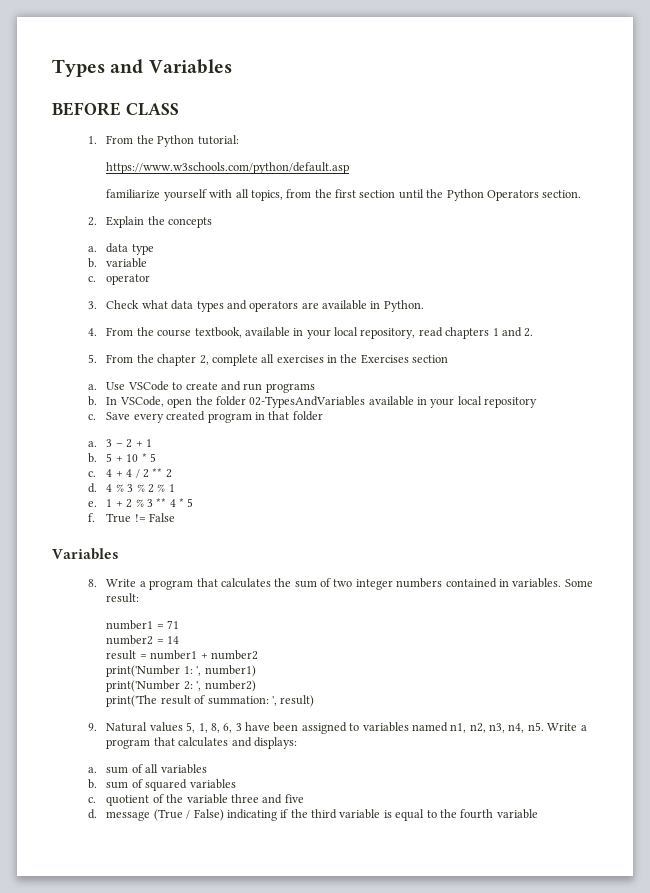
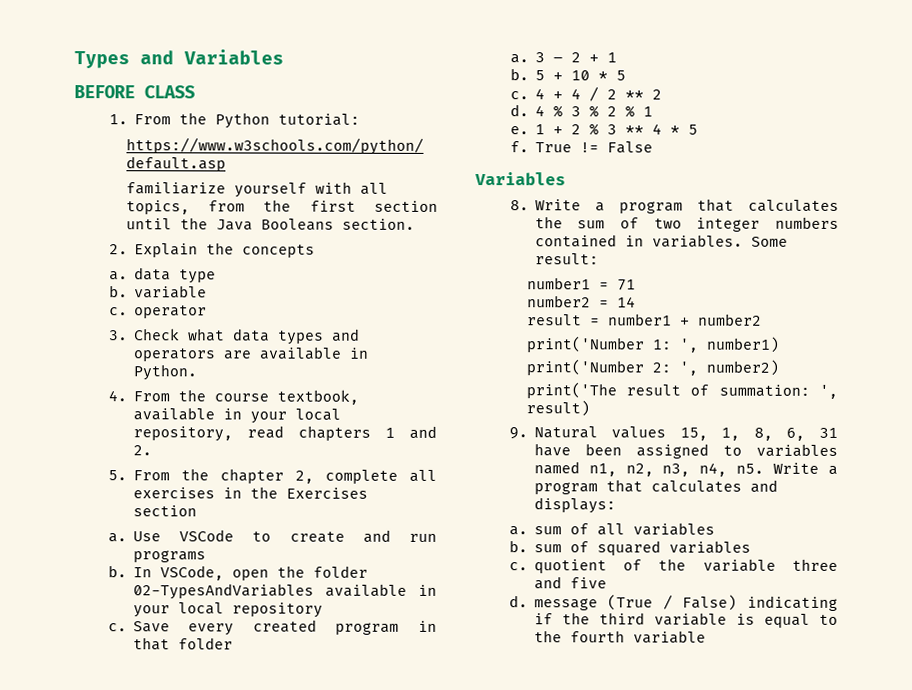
[446,189,539,201] Python Operators -> [215,218,334,231] Java Booleans
[186,722,196,733] 5, -> [679,427,708,441] 15,
[235,723,242,731] 3 -> [819,427,838,438] 31

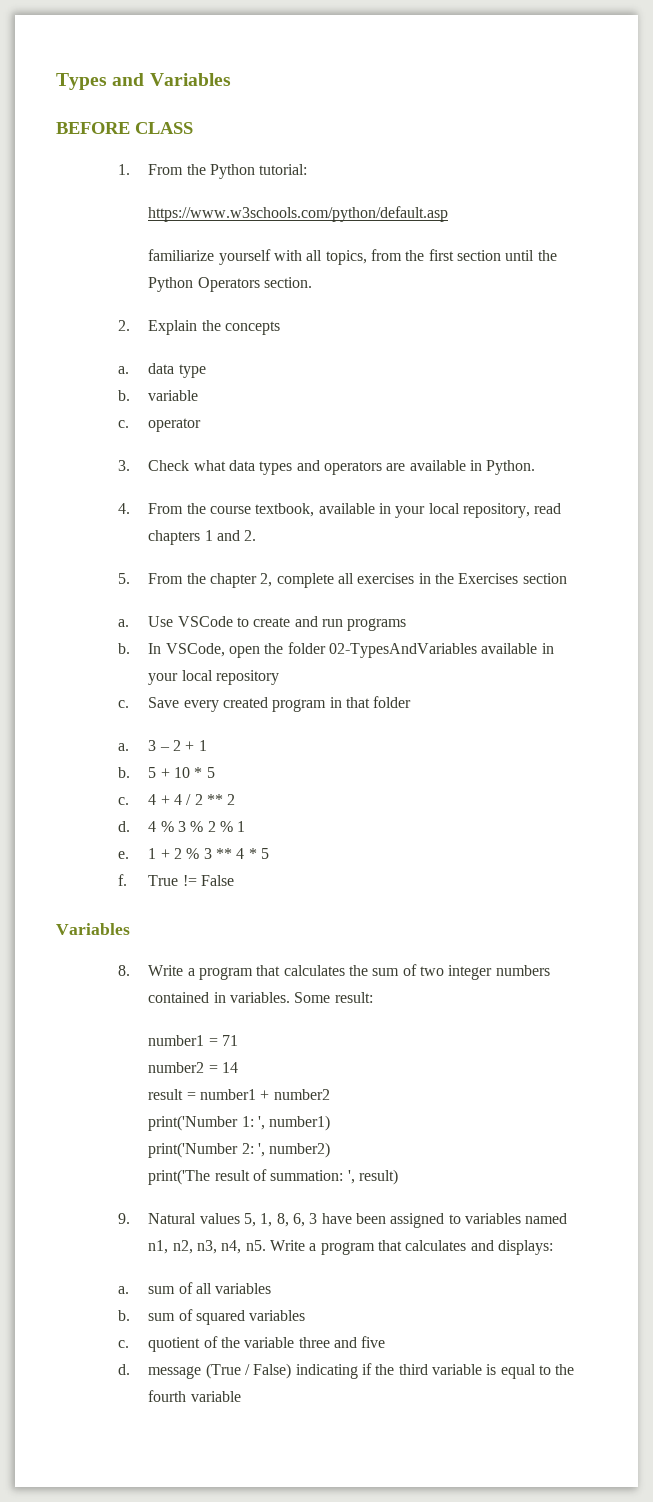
[215,218,334,231] Java Booleans -> [148,277,260,292] Python Operators
[679,427,708,441] 15, -> [243,1213,256,1227] 5,
[819,427,838,438] 31 -> [309,1213,318,1224] 3

